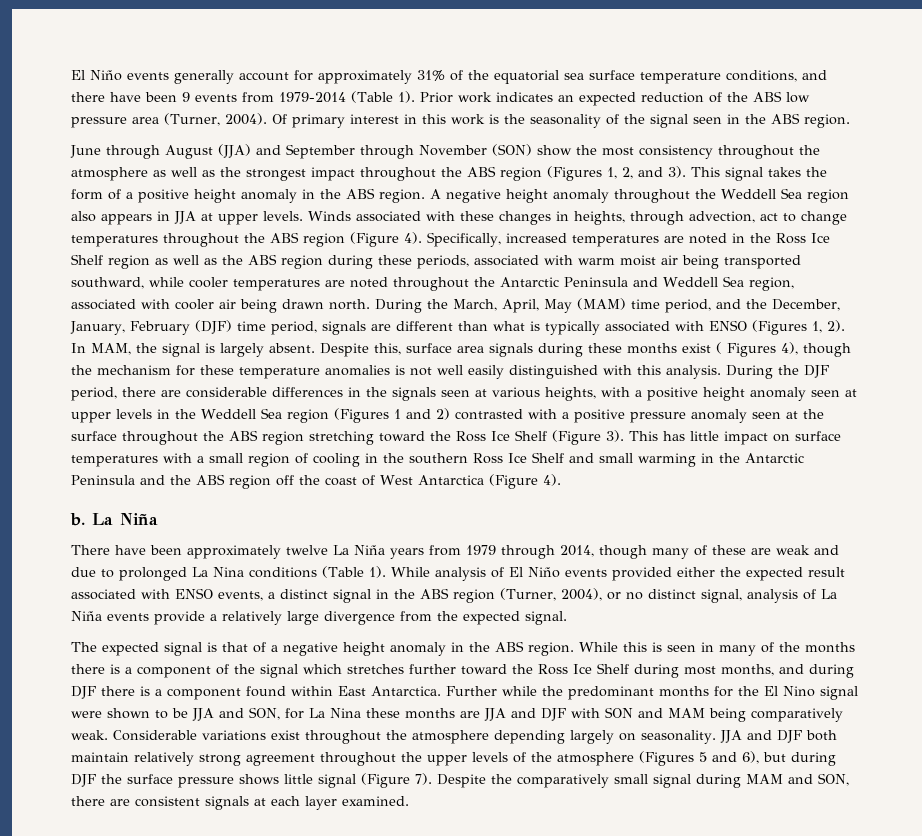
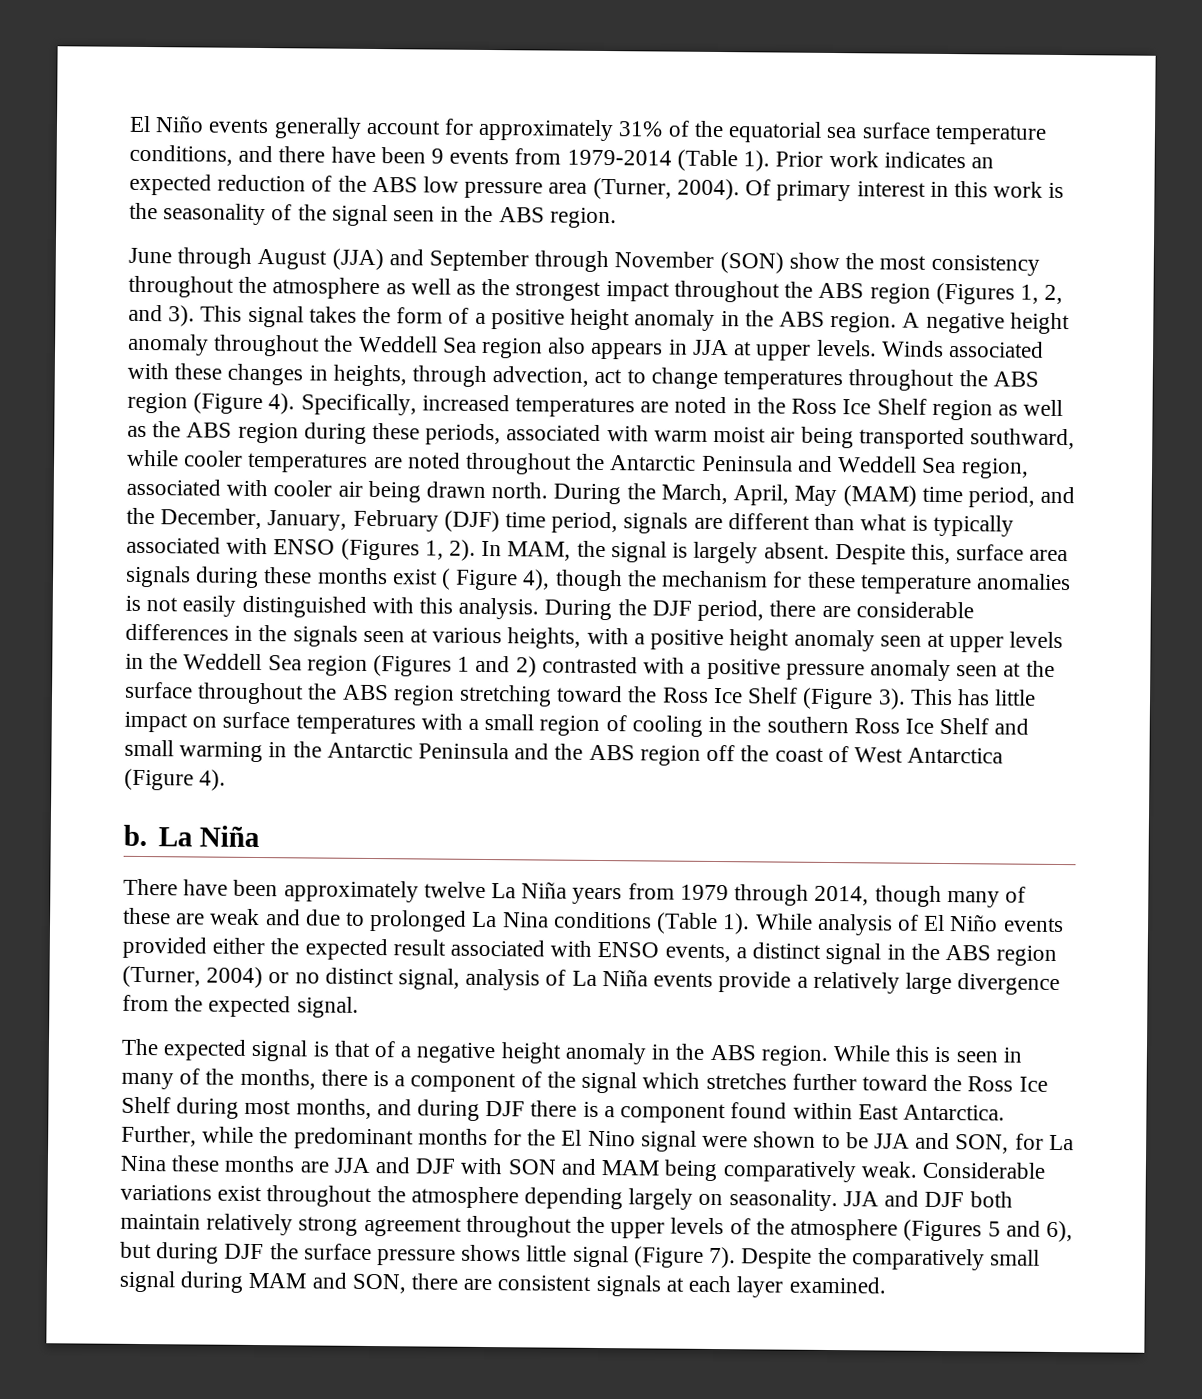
[727,343,776,357] Figures -> [455,569,519,591] Figure
[437,365,463,375] well -> (179, 604) none
[560,588,602,601] 2004), -> [206,966,264,989] 2004)
[805,642,855,653] months -> [239,1068,316,1090] months,
[446,686,497,696] Further -> [121,1125,197,1147] Further,

